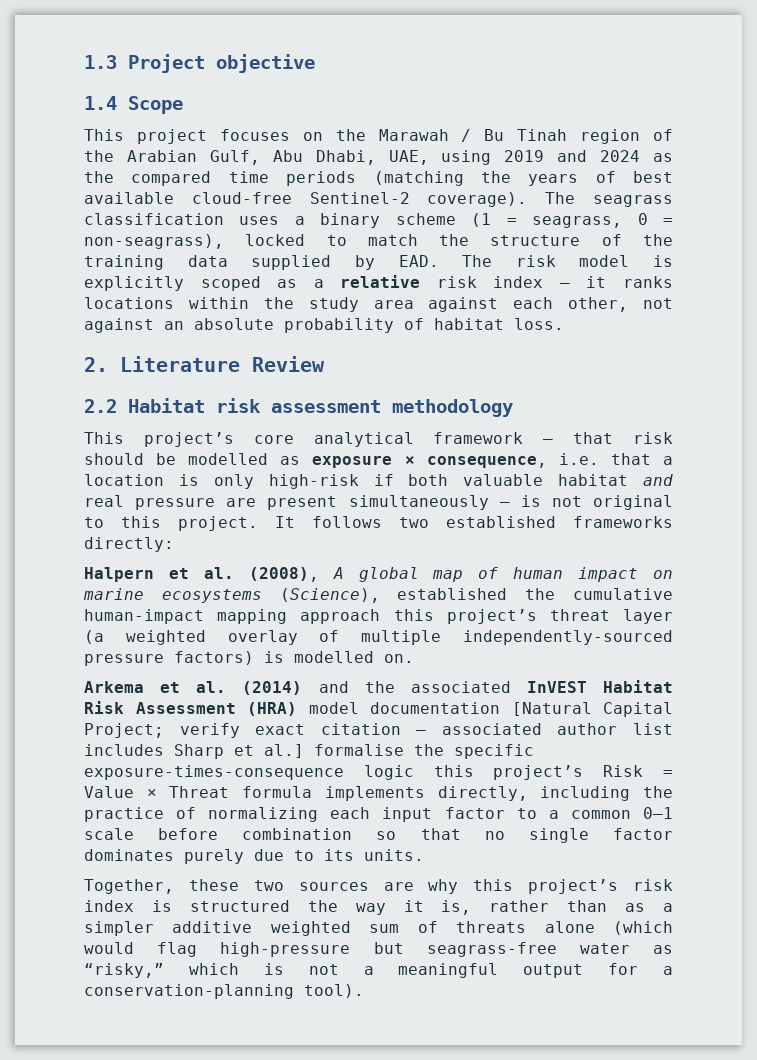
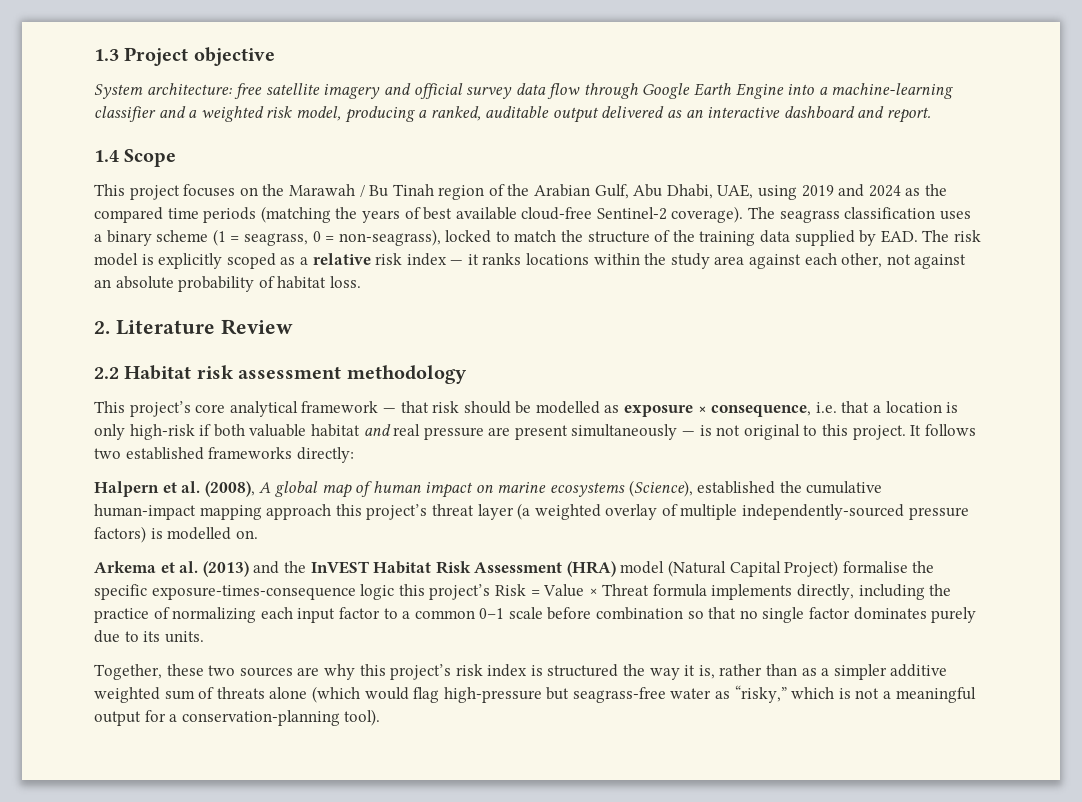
(315, 63) none -> [94,83,954,99] [94,106,932,123] // System architecture: free satellite imagery and official survey data flow through Google Earth Engine into a machine-learning classifier and a weighted risk model, producing a ranked, auditable output delivered as an interactive dashboard and report.
[242,681,303,695] (2014) -> [202,561,249,577] (2013)
[410,681,511,693] associated -> (306, 567) none
[370,702,673,717] [84,723,673,738] [84,744,304,759] documentation [Natural Capital Project; verify exact citation — associated author list includes Sharp et al.] -> [668,560,839,577] (Natural Capital Project)

